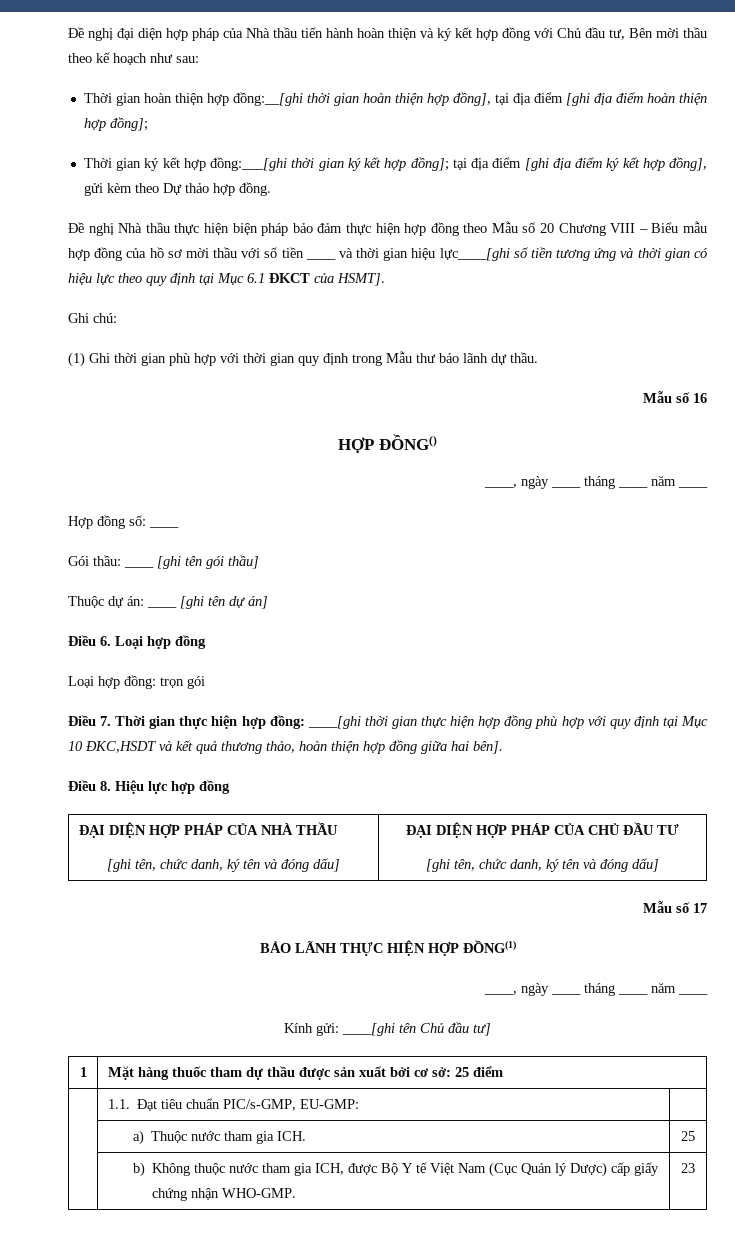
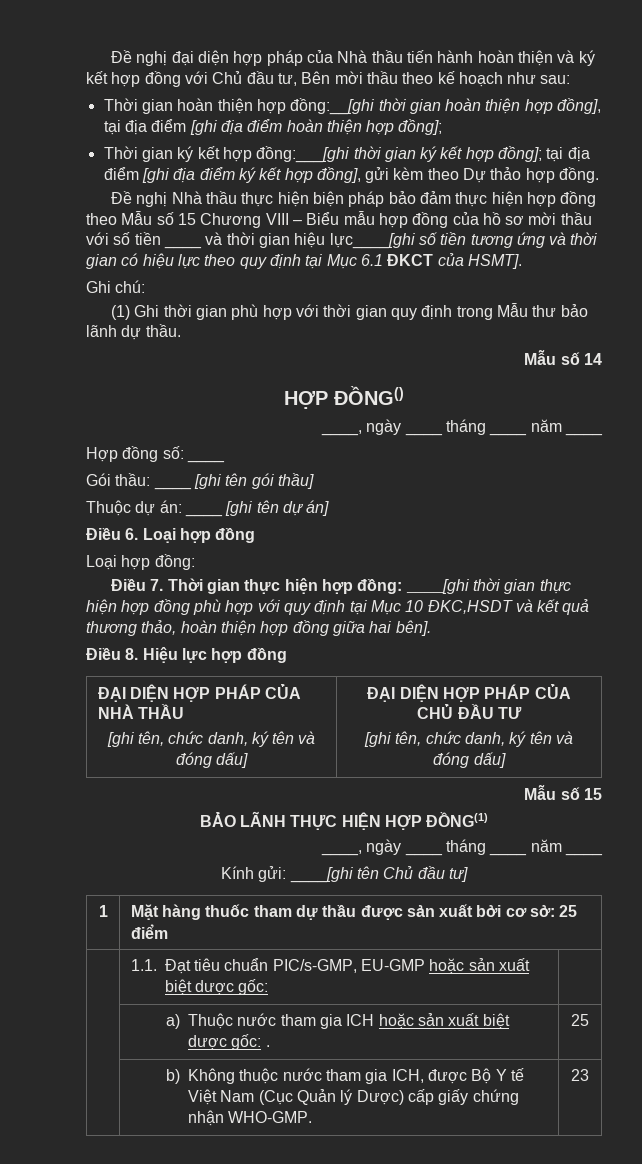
[540,223,555,233] 20 -> [177,213,196,225] 15
[693,393,707,403] 16 -> [584,353,602,365] 14
[160,676,205,689] trọn gói -> (195, 562) none
[693,903,707,913] 17 -> [584,788,602,800] 15
[299,1099,359,1109] EU-GMP: -> [360,958,530,974] [164,979,269,995] EU-GMP hoặc sản xuất biệt dược gốc:
[277,1131,307,1141] ICH. -> [346,1013,510,1029] [188,1034,270,1050] ICH hoặc sản xuất biệt dược gốc: .

